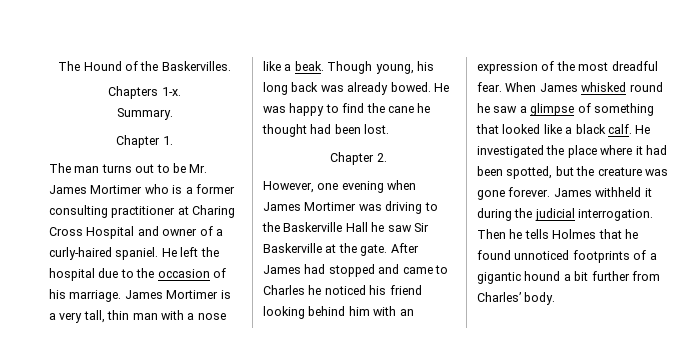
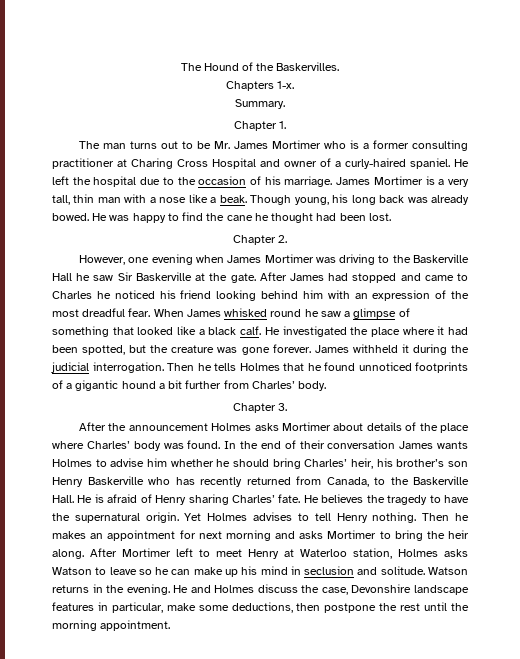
(556, 298) none -> [232,403,288,413] [79,422,469,433] [52,440,468,451] [52,458,469,469] [52,476,469,487] [52,494,470,505] [52,512,469,523] [52,530,470,541] [52,548,468,559] [52,566,468,577] [52,584,469,595] [52,602,470,613] [52,620,171,631] // Chapter 3. // After the announcement Holmes asks Mortimer about details of the place where Charles’ body was found. In the end of their conversation James wants Holmes to advise him whether he should bring Charles’ heir, his brother’s son Henry Baskerville who has recently returned from Canada, to the Baskerville Hall. He is afraid of Henry sharing Charles’ fate. He believes the tragedy to have the supernatural origin. Yet Holmes advises to tell Henry nothing. Then he makes an appointment for next morning and asks Mortimer to bring the heir along. After Mortimer left to meet Henry at Waterloo station, Holmes asks Watson to leave so he can make up his mind in seclusion and solitude. Watson returns in the evening. He and Holmes discuss the case, Devonshire landscape features in particular, make some deductions, then postpone the rest until the morning appointment.

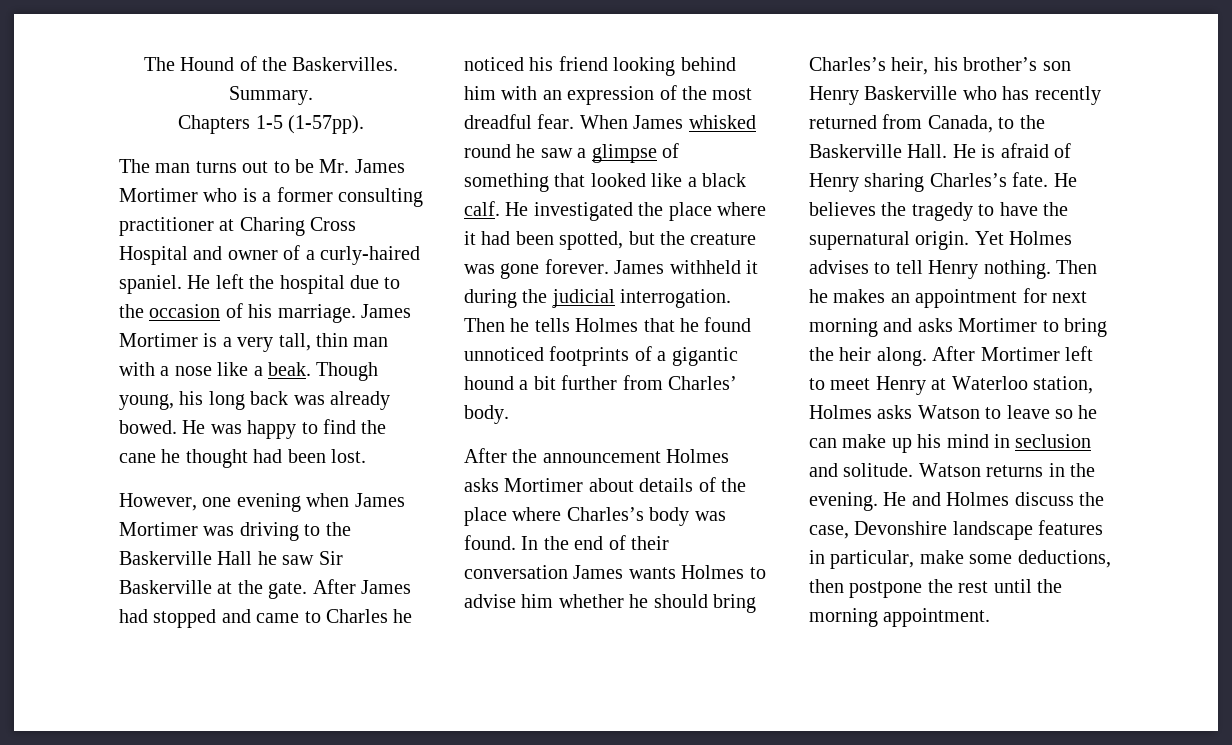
(340, 66) none -> [229,86,313,105] Summary.
[277,81,295,89] [235,99,285,109] [233,121,287,131] 1-x. // Summary. // Chapter 1. -> [255,115,364,134] 1-5 (1-57pp).
[232,235,288,245] // Chapter 2. -> (366, 456) none
[232,403,288,413] // Chapter 3. -> (509, 414) none
[86,441,130,449] Charles’ -> [566,507,644,521] Charles’s
[304,459,348,467] Charles’ -> [809,57,886,71] Charles’s
[232,495,275,503] Charles’ -> [929,173,1007,187] Charles’s

